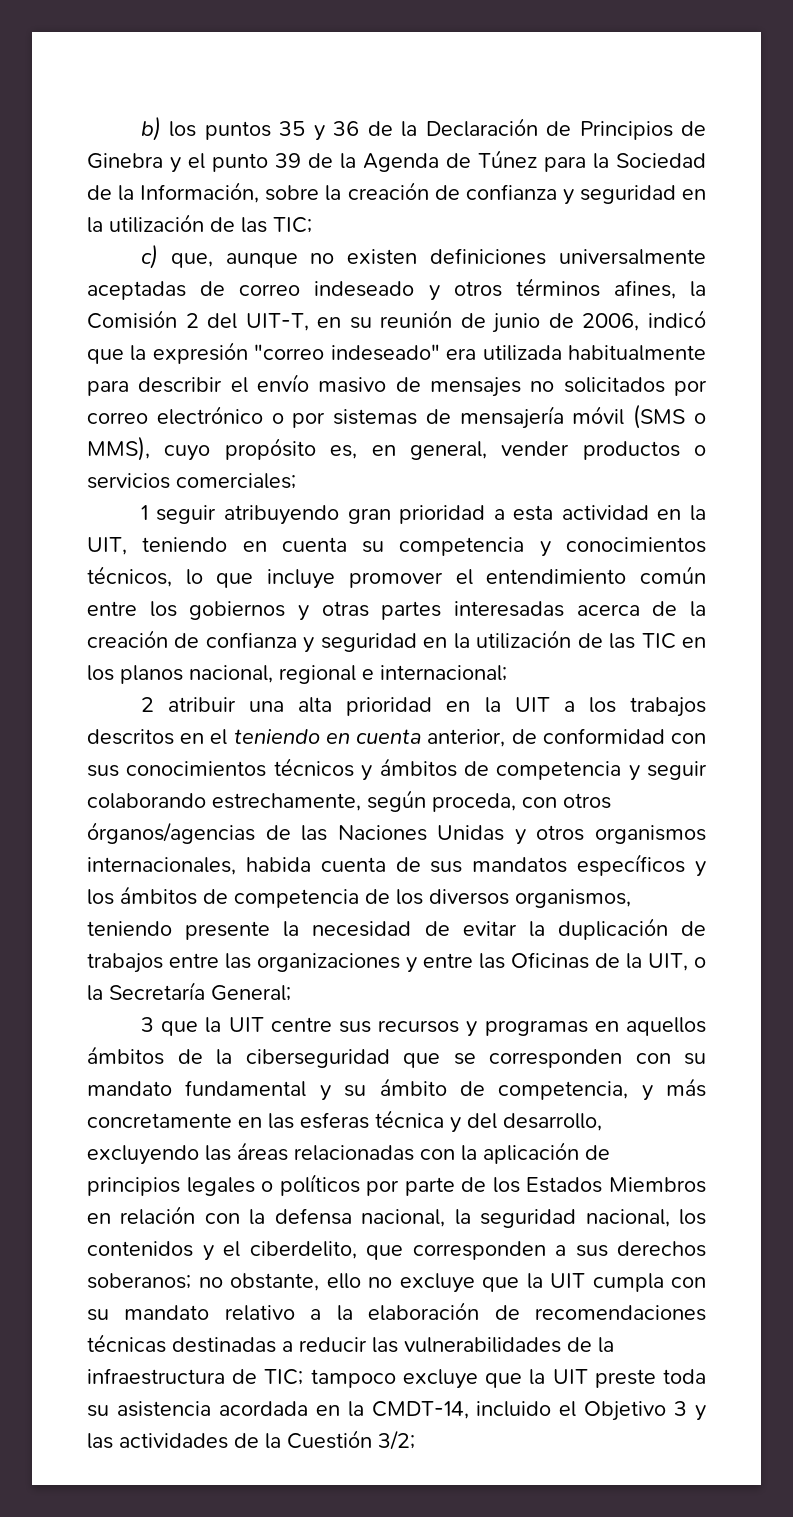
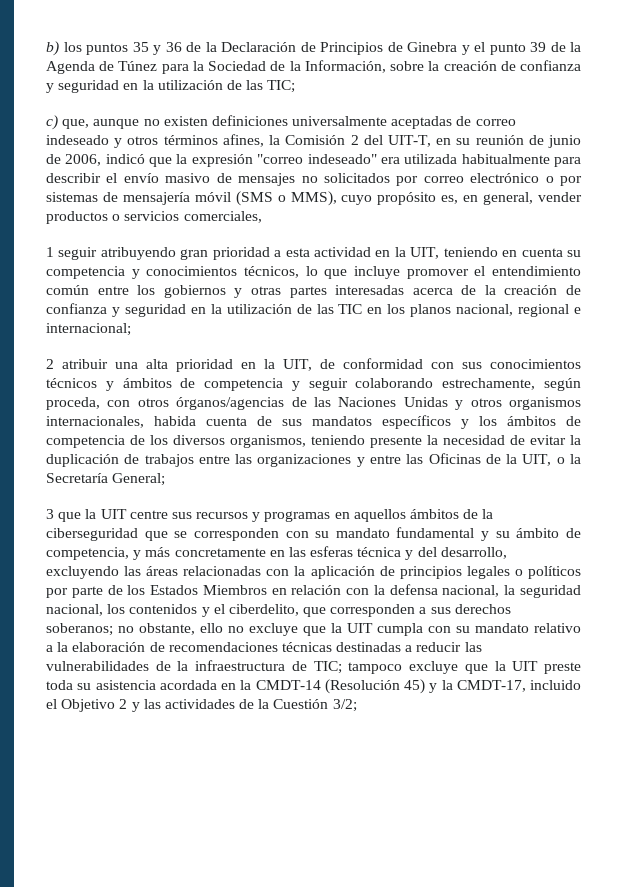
[176,473,296,489] comerciales; -> [183,211,262,223] comerciales,
[514,697,706,717] [87,729,506,747] UIT a los trabajos descritos en el teniendo en cuenta anterior, -> [283,359,312,371] UIT,
[371,1401,469,1419] CMDT-14, -> [255,679,526,694] CMDT-14 (Resolución 45) y la CMDT-17,
[674,1401,688,1416] 3 -> [119,699,128,709] 2

